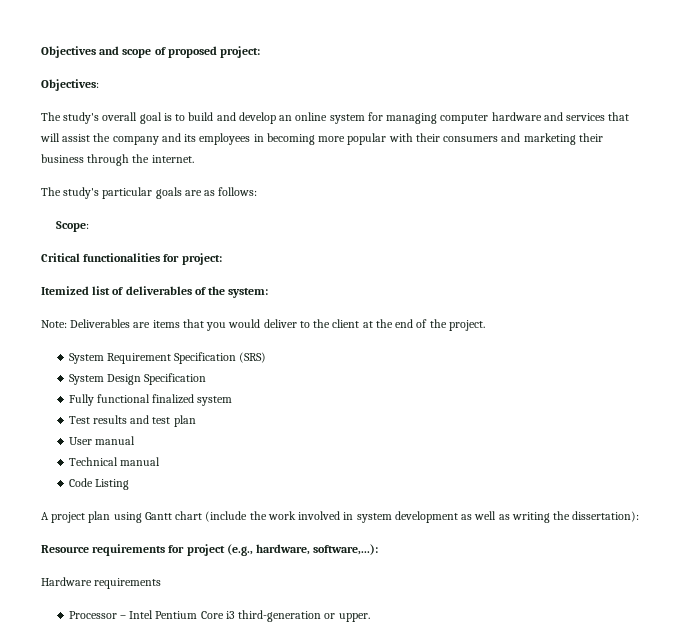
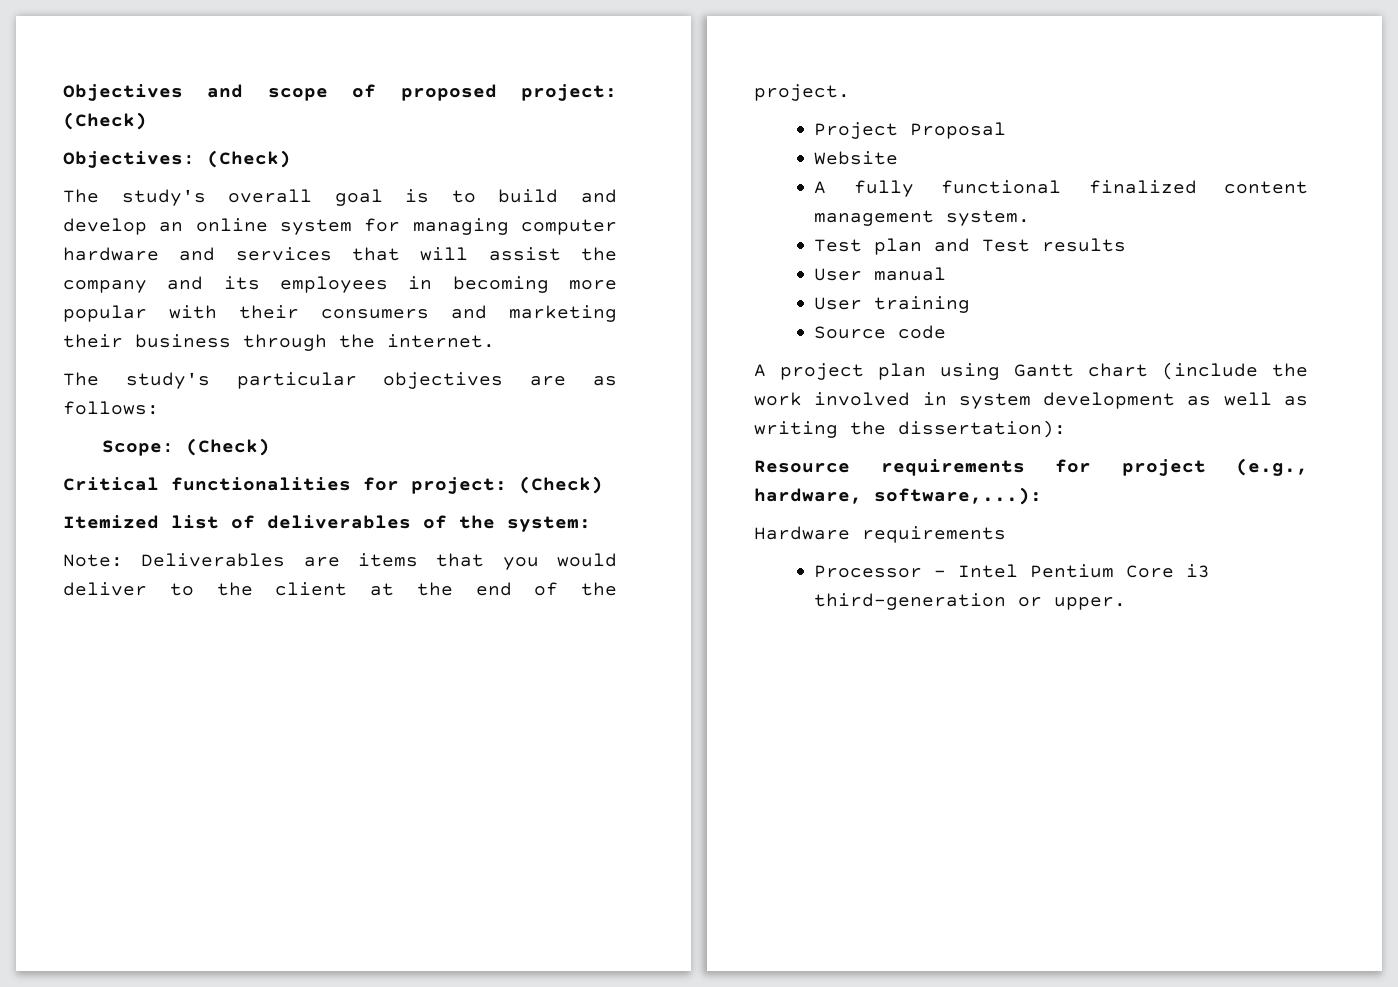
(261, 52) none -> [63,112,147,130] (Check)
(99, 85) none -> [207,150,291,168] (Check)
[155,187,182,199] goals -> [383,372,504,389] objectives
(89, 226) none -> [185,438,270,456] (Check)
(222, 259) none -> [519,476,603,494] (Check)
[68,352,267,364] [68,373,207,385] [68,394,233,406] [68,415,196,427] [68,436,135,445] [68,457,160,466] [68,478,129,490] System Requirement Specification (SRS) // System Design Specification // Fully functional finalized system // Test results and test plan // User manual // Technical manual // Code Listing -> [814,122,1007,139] [814,151,899,165] [814,180,1308,197] [814,210,1031,226] [814,238,1127,255] [814,267,947,281] [814,296,971,313] [814,325,947,339] Project Proposal // Website // A fully functional finalized content management system. // Test plan and Test results // User manual // User training // Source code

